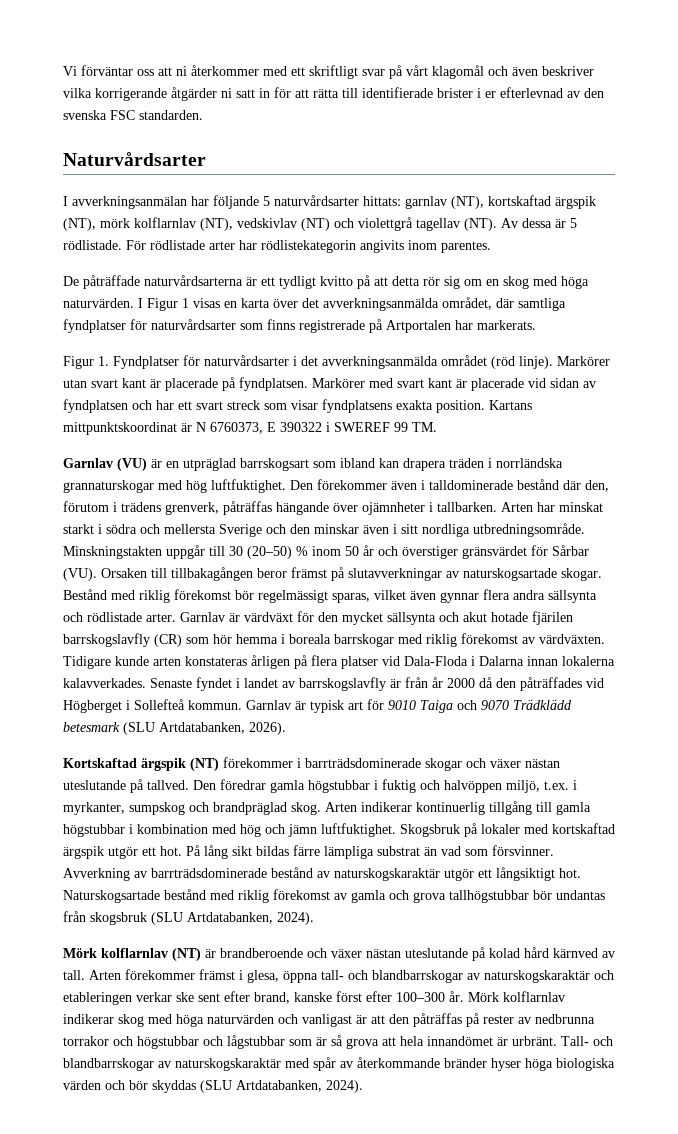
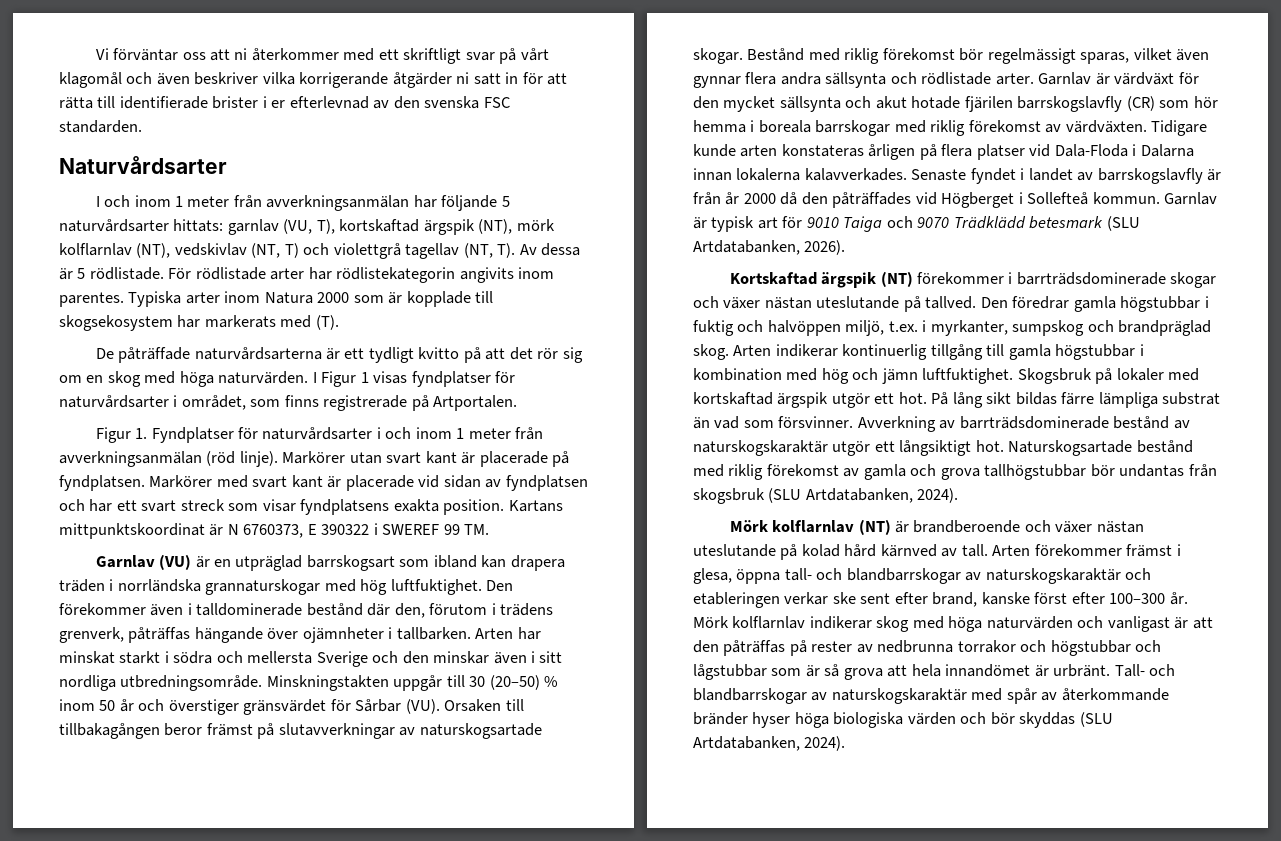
(68, 201) none -> [104,195,262,208] och inom 1 meter från
[451,196,484,209] (NT), -> [283,219,335,234] (VU, T),
[301,218,330,231] (NT) -> [251,243,299,258] (NT, T)
[464,218,497,231] (NT). -> [463,243,516,258] (NT, T).
(491, 247) none -> [128,291,494,307] [59,315,339,331] Typiska arter inom Natura 2000 som är kopplade till skogsekosystem har markerats med (T).
[392,276,420,286] detta -> [509,347,533,360] det
[224,297,566,311] en karta över det avverkningsanmälda området, där samtliga -> (408, 377) none
(236, 324) none -> [173,395,246,410] i området,
[386,320,536,333] Artportalen har markerats. -> [433,395,518,411] Artportalen.
[301,355,487,369] det avverkningsanmälda området -> [385,427,544,440] [59,451,202,467] och inom 1 meter från avverkningsanmälan

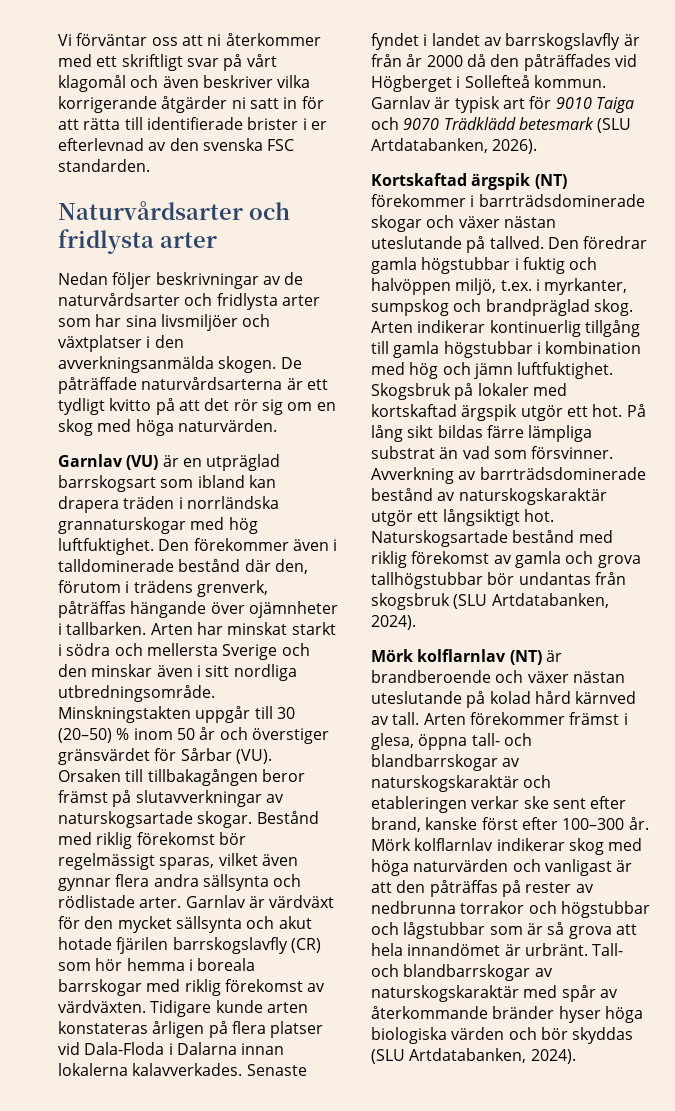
[95,195,510,211] [59,219,555,235] [59,243,581,259] [59,267,555,283] [59,291,494,307] [59,315,339,331] // I och inom 1 meter från avverkningsanmälan har följande 5 naturvårdsarter hittats: garnlav (VU, T), kortskaftad ärgspik (NT), mörk kolflarnlav (NT), vedskivlav (NT, T) och violettgrå tagellav (NT, T). Av dessa är 5 rödlistade. För rödlistade arter har rödlistekategorin angivits inom parentes. Typiska arter inom Natura 2000 som är kopplade till skogsekosystem har markerats med (T). // -> [249,202,290,220] [58,229,217,254] [58,272,304,289] [58,293,320,310] [58,314,271,331] [58,335,184,352] [58,356,277,373] och fridlysta arter // Nedan följer beskrivningar av de naturvårdsarter och fridlysta arter som har sina livsmiljöer och växtplatser i den avverkningsanmälda skogen.
[312,371,516,387] [59,395,518,411] [95,427,544,443] [59,451,570,467] [59,475,588,491] [59,499,563,515] [59,523,490,539] I Figur 1 visas fyndplatser för naturvårdsarter i området, som finns registrerade på Artportalen. // Figur 1. Fyndplatser för naturvårdsarter i och inom 1 meter från avverkningsanmälan (röd linje). Markörer utan svart kant är placerade på fyndplatsen. Markörer med svart kant är placerade vid sidan av fyndplatsen och har ett svart streck som visar fyndplatsens exakta position. Kartans mittpunktskoordinat är N 6760373, E 390322 i SWEREF 99 TM. -> (277, 425) none

